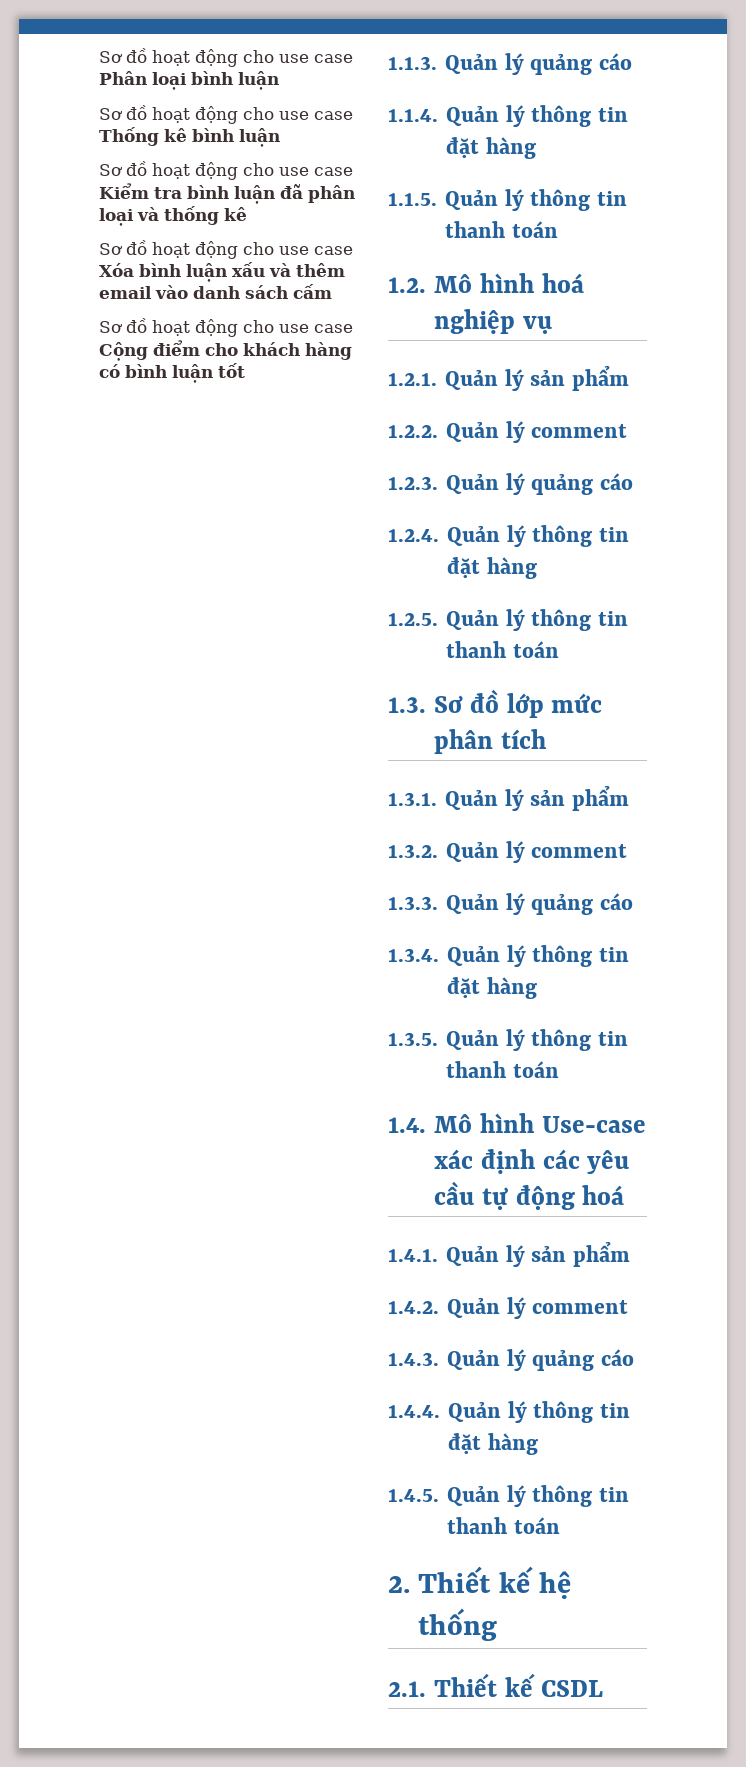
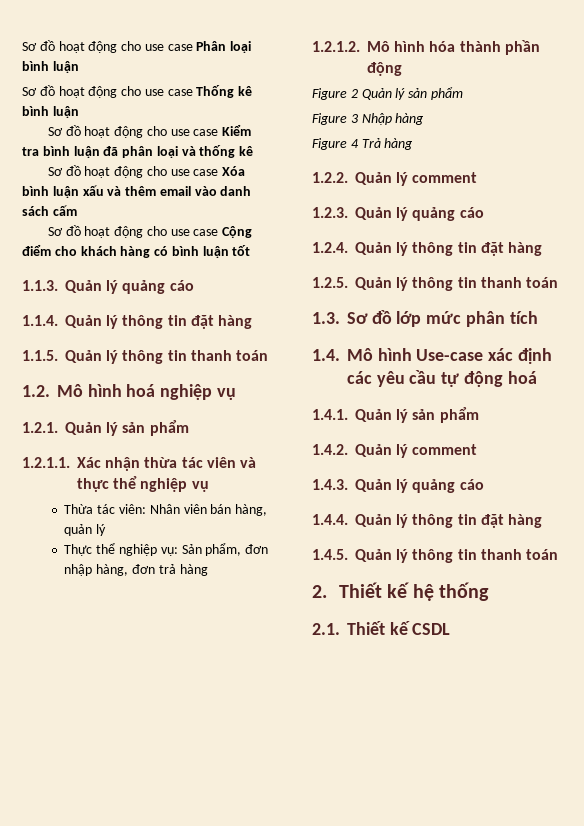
(630, 378) none -> [22,457,256,471] [77,476,209,492] [64,504,268,516] [64,524,107,536] [64,543,269,556] [64,564,208,576] [312,40,540,55] [367,62,402,76] [312,87,463,100] [312,113,425,125] [312,138,414,150] // 1.2.1.1. Xác nhận thừa tác viên và thực thể nghiệp vụ // Thừa tác viên: Nhân viên bán hàng, quản lý // Thực thể nghiệp vụ: Sản phẩm, đơn nhập hàng, đơn trả hàng // 1.2.1.2. Mô hình hóa thành phần động // Figure 2 Quản lý sản phẩm // Figure 3 Nhập hàng // Figure 4 Trả hàng
[388,785,630,811] [388,841,628,863] [388,893,634,915] [388,945,630,967] [447,977,537,999] [388,1029,629,1051] [446,1061,559,1078] // 1.3.1. Quản lý sản phẩm // 1.3.2. Quản lý comment // 1.3.3. Quản lý quảng cáo // 1.3.4. Quản lý thông tin đặt hàng // 1.3.5. Quản lý thông tin thanh toán -> (538, 317) none

